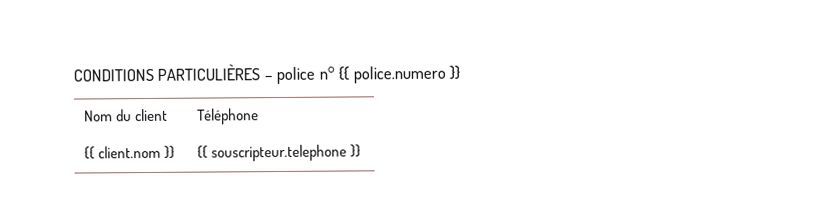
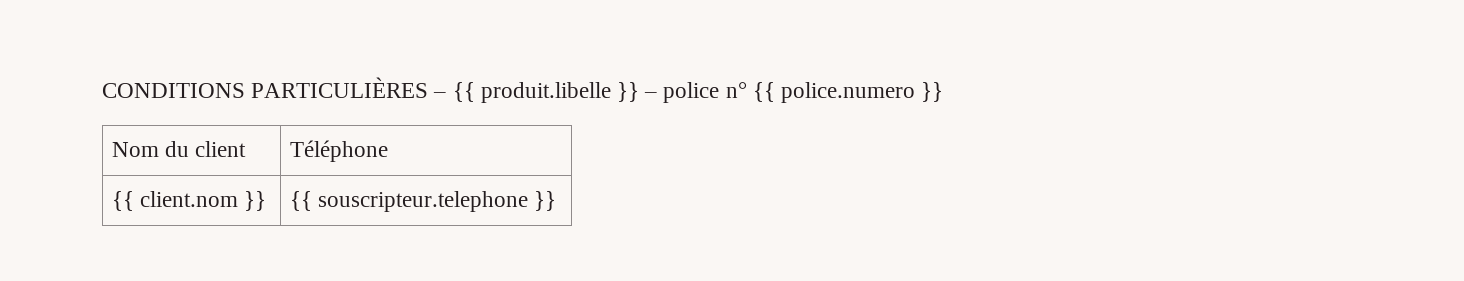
(273, 78) none -> [452,82,658,103] {{ produit.libelle }} –

